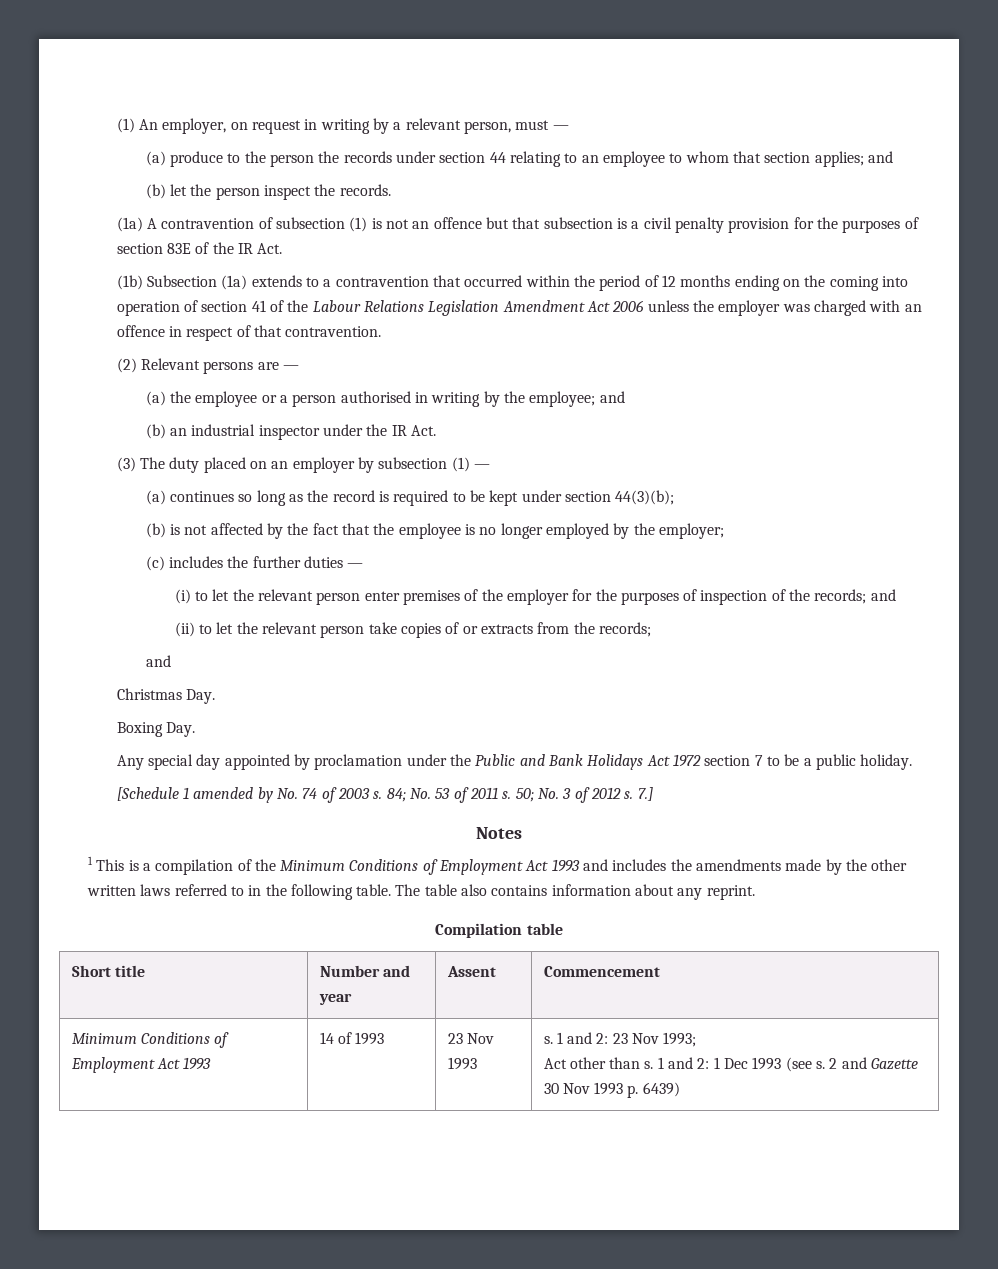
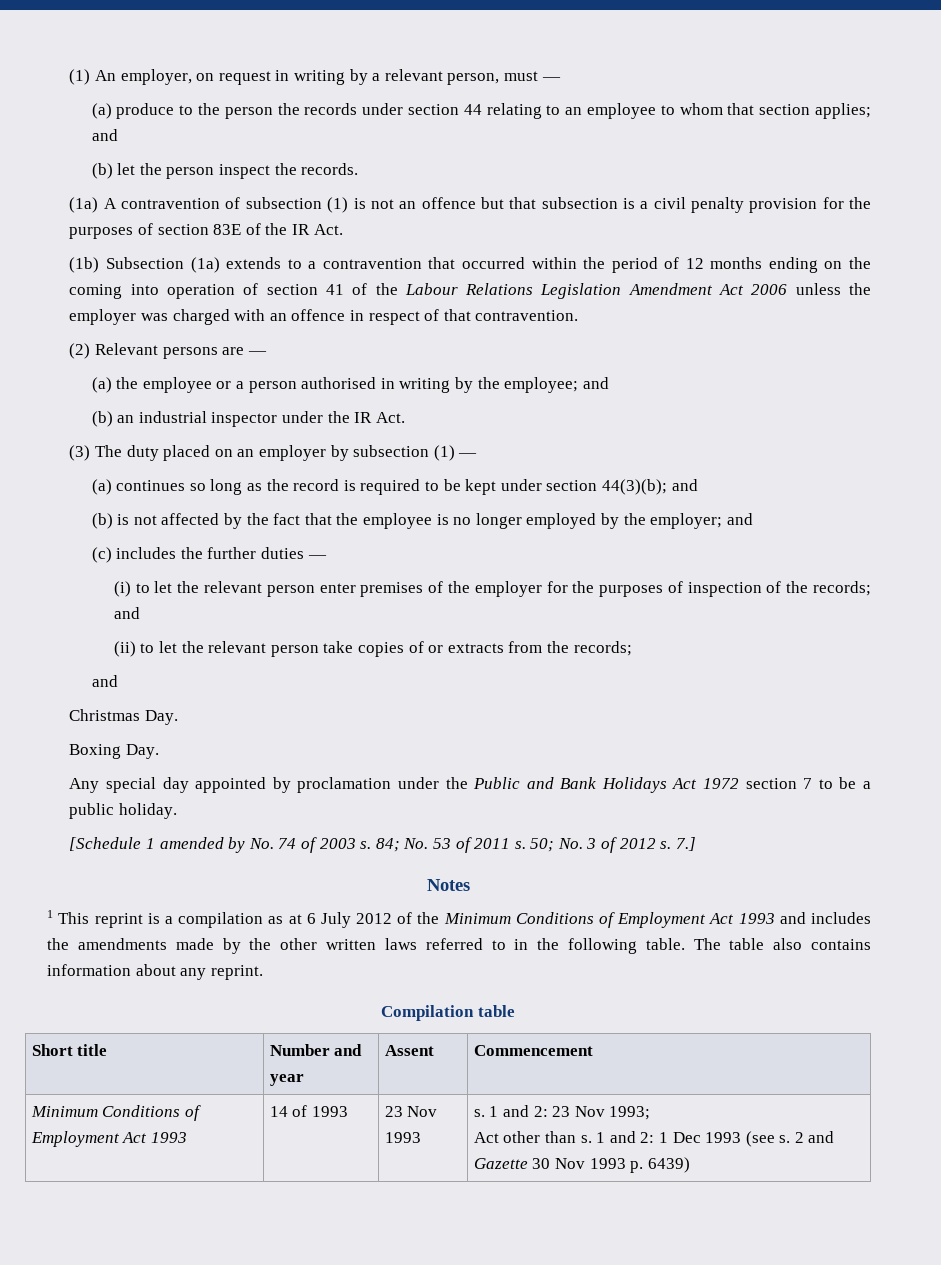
(675, 497) none -> [671,479,698,491] and
(724, 531) none -> [726,513,753,525] and
(125, 865) none -> [94,913,143,928] reprint
(234, 867) none -> [268,912,393,928] as at 6 July 2012

